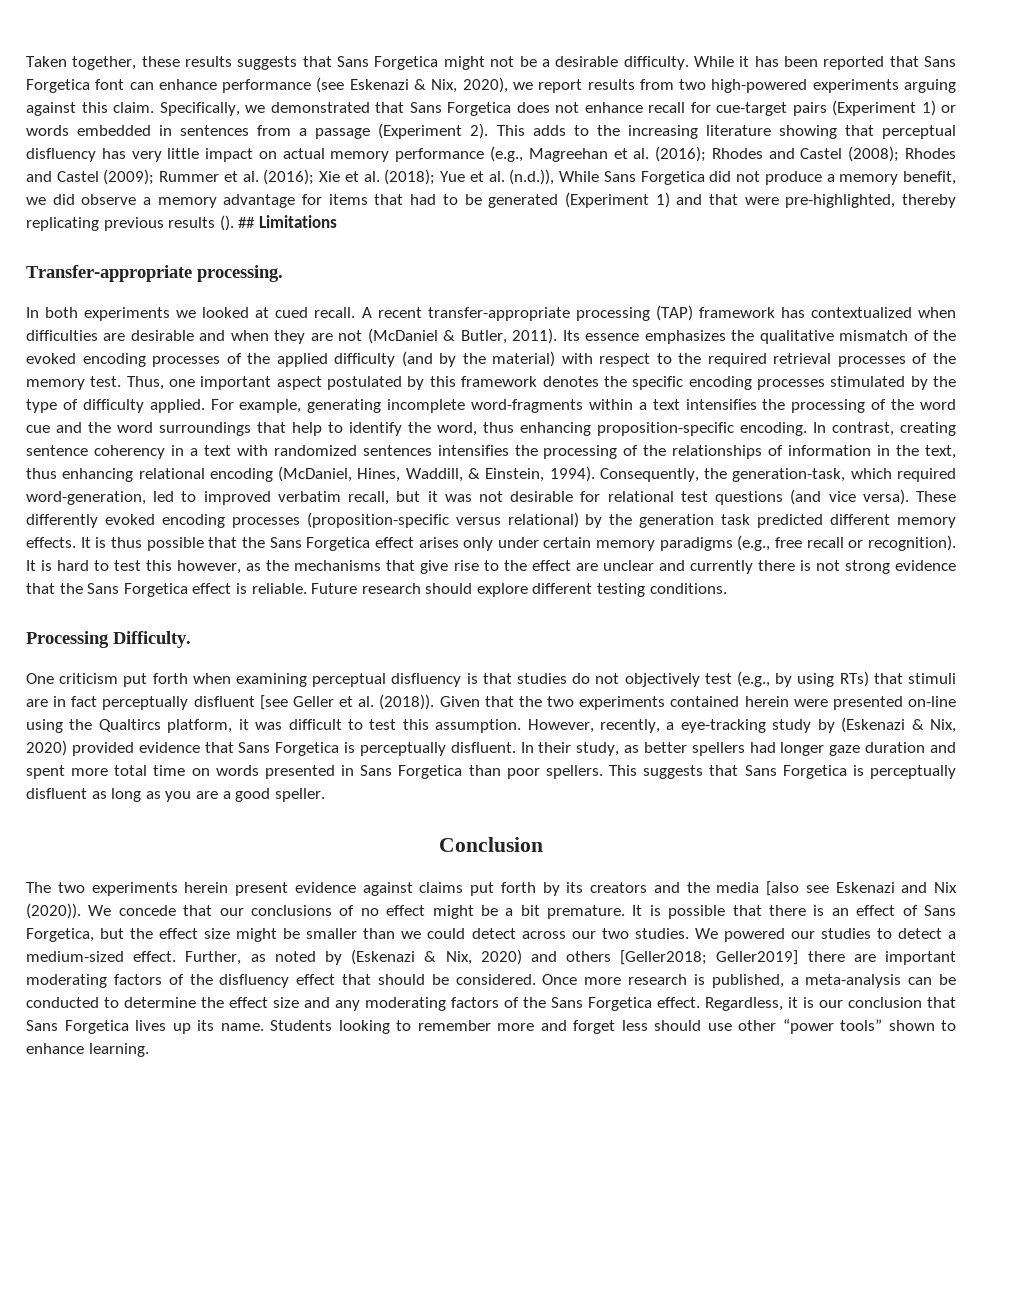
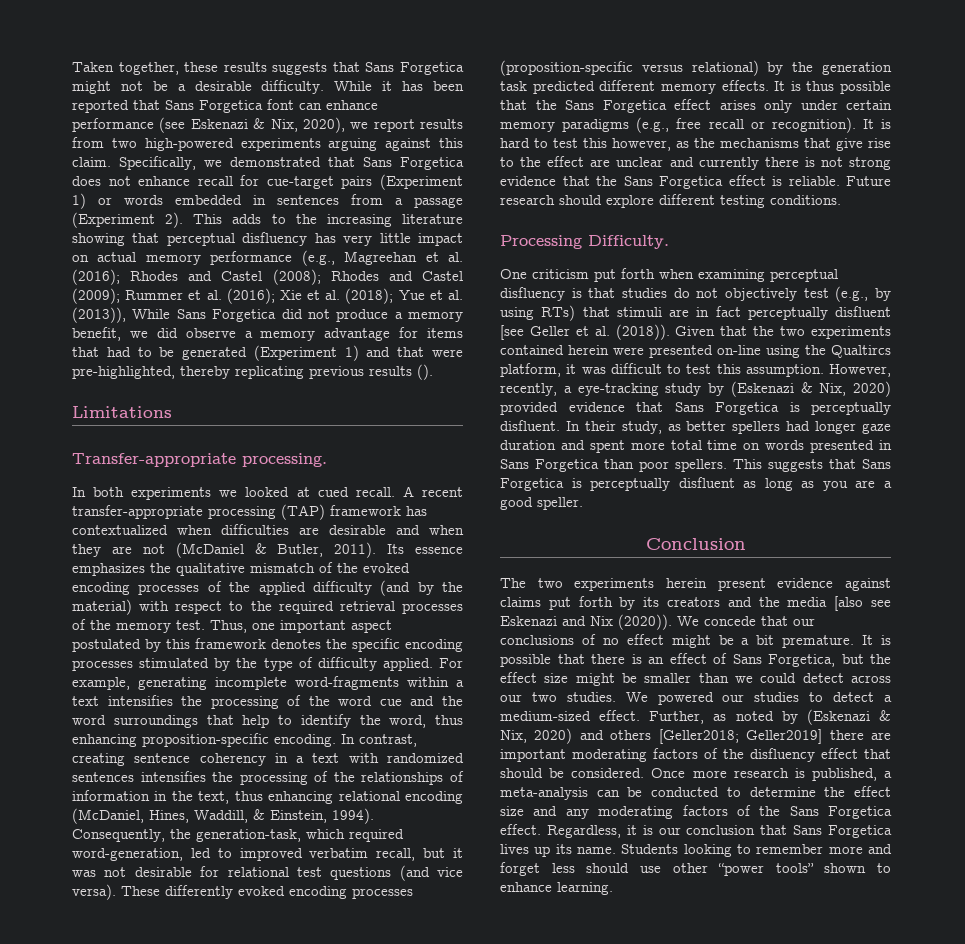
[509,169,555,185] (n.d.)), -> [72,307,126,323] (2013)),
[238,217,256,228] ## -> (433, 372) //

